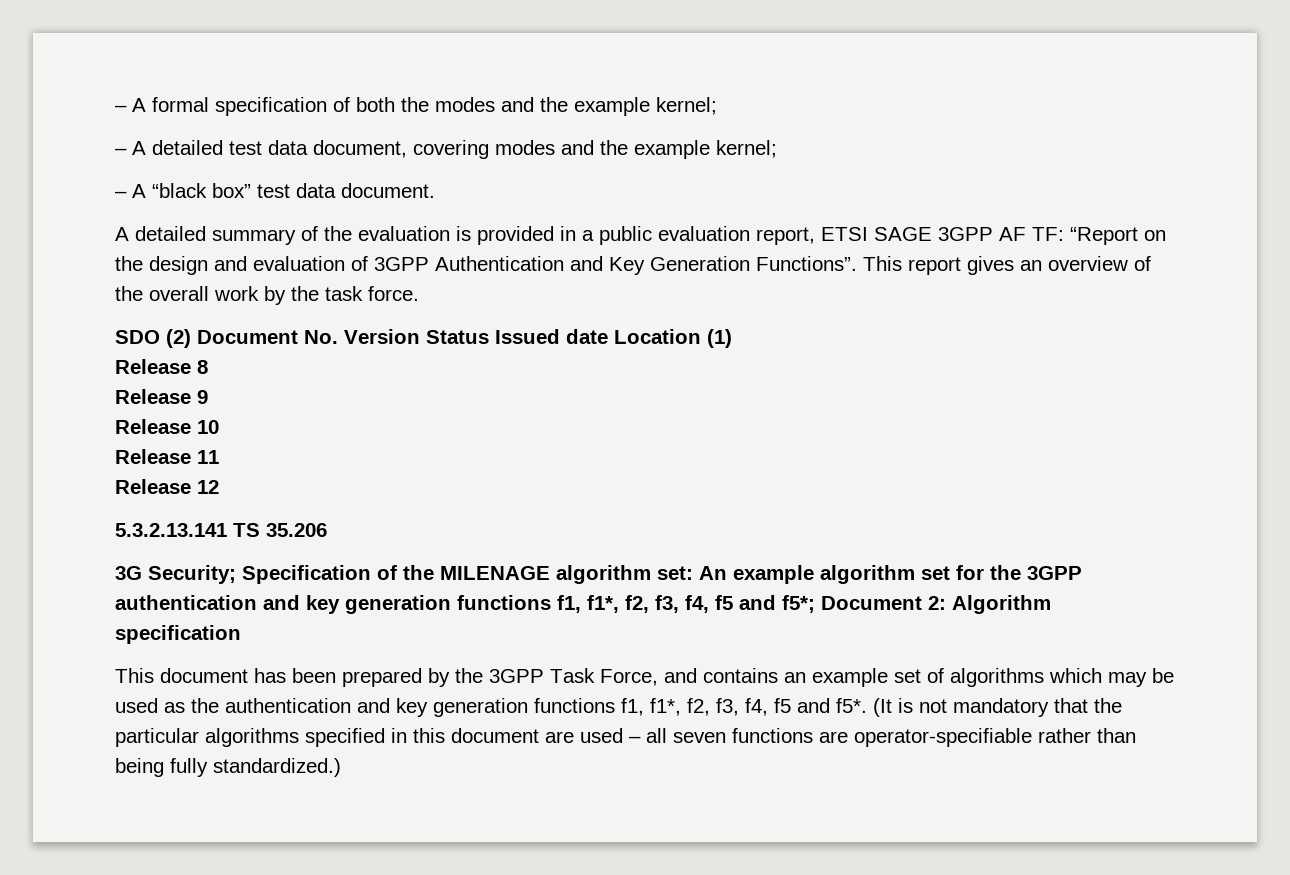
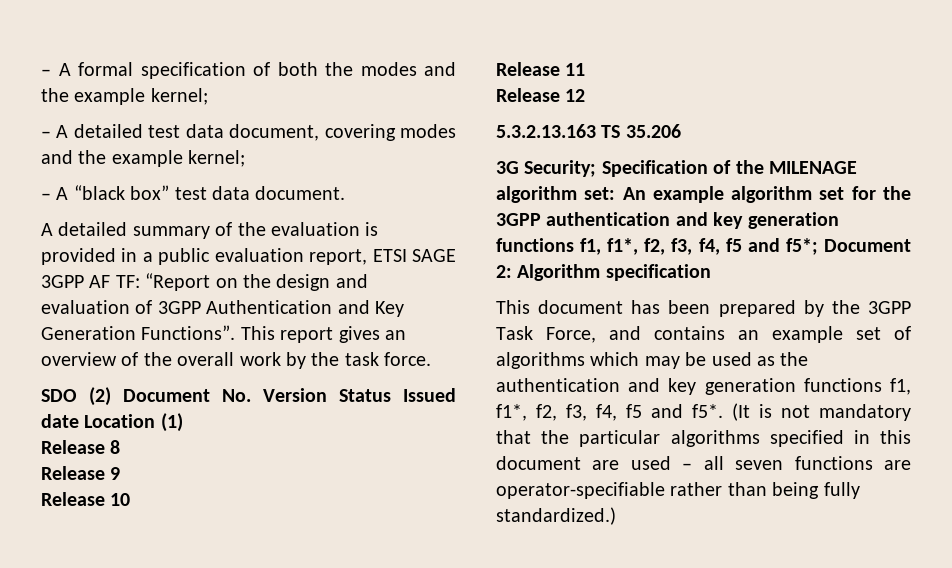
[115,523,227,537] 5.3.2.13.141 -> [496,124,596,138] 5.3.2.13.163

